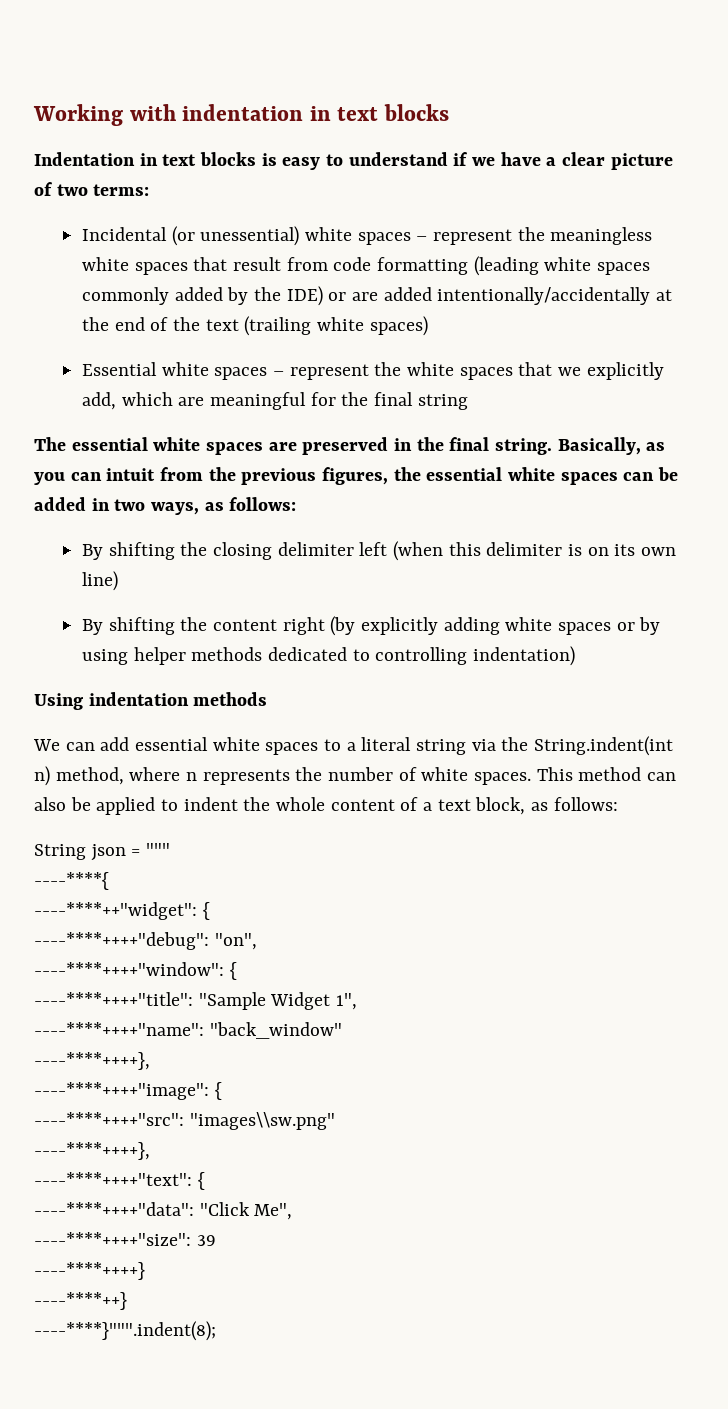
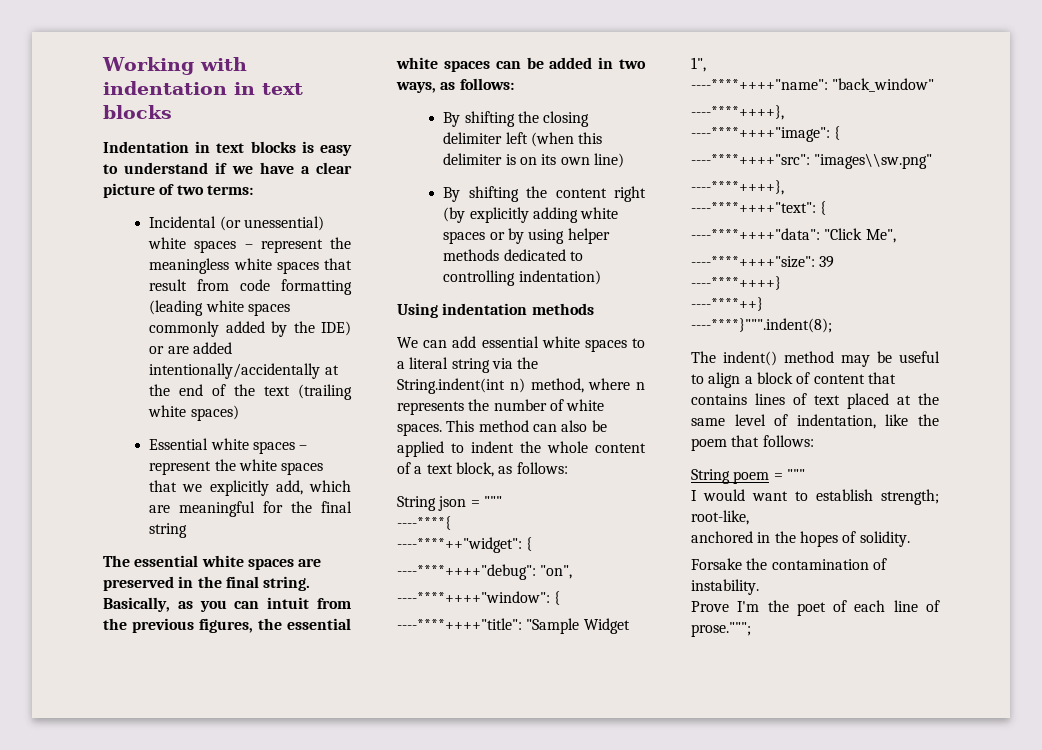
(216, 1331) none -> [691,351,940,367] [691,372,896,388] [691,393,939,409] [691,414,939,429] [691,435,814,451] [691,469,805,484] [691,489,939,505] [691,510,749,525] [691,531,910,547] [691,558,887,570] [691,579,759,595] [691,600,940,616] [691,622,751,637] // The indent() method may be useful to align a block of content that contains lines of text placed at the same level of indentation, like the poem that follows: // String poem = """ // I would want to establish strength; root-like, // anchored in the hopes of solidity. // Forsake the contamination of instability. // Prove I'm the poet of each line of prose.""";

